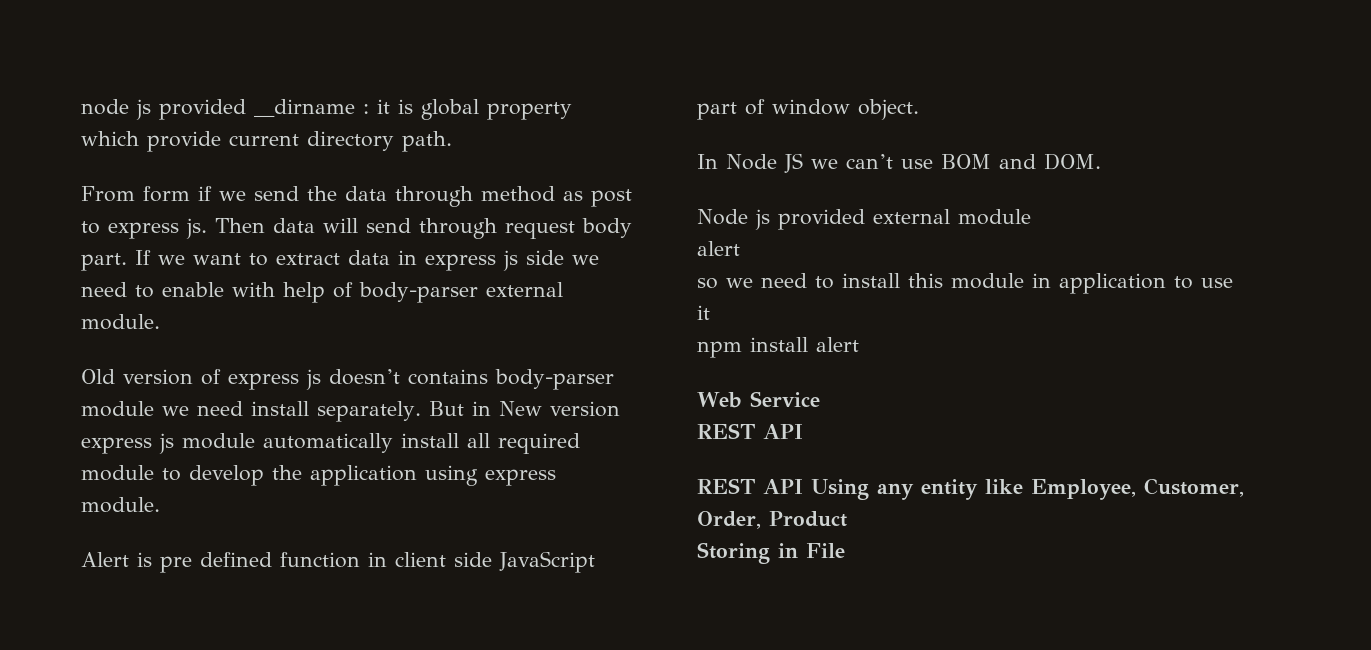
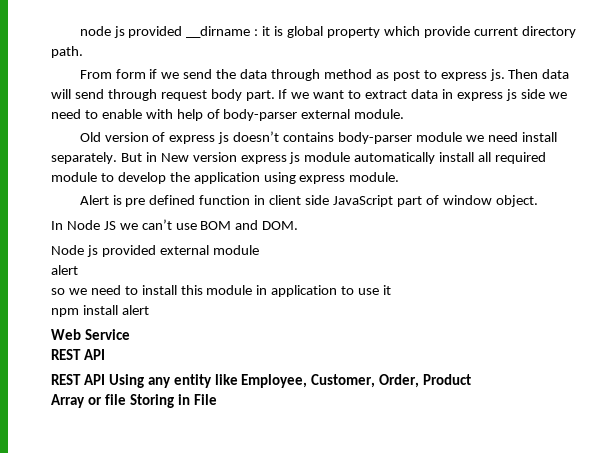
(847, 519) none -> [51,394,126,408] Array or file

